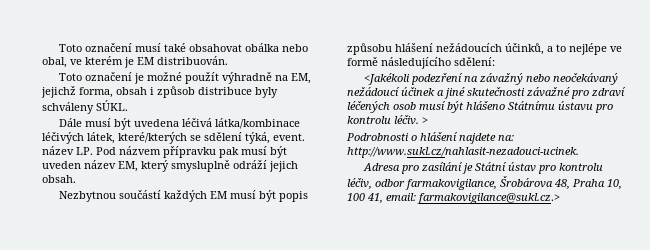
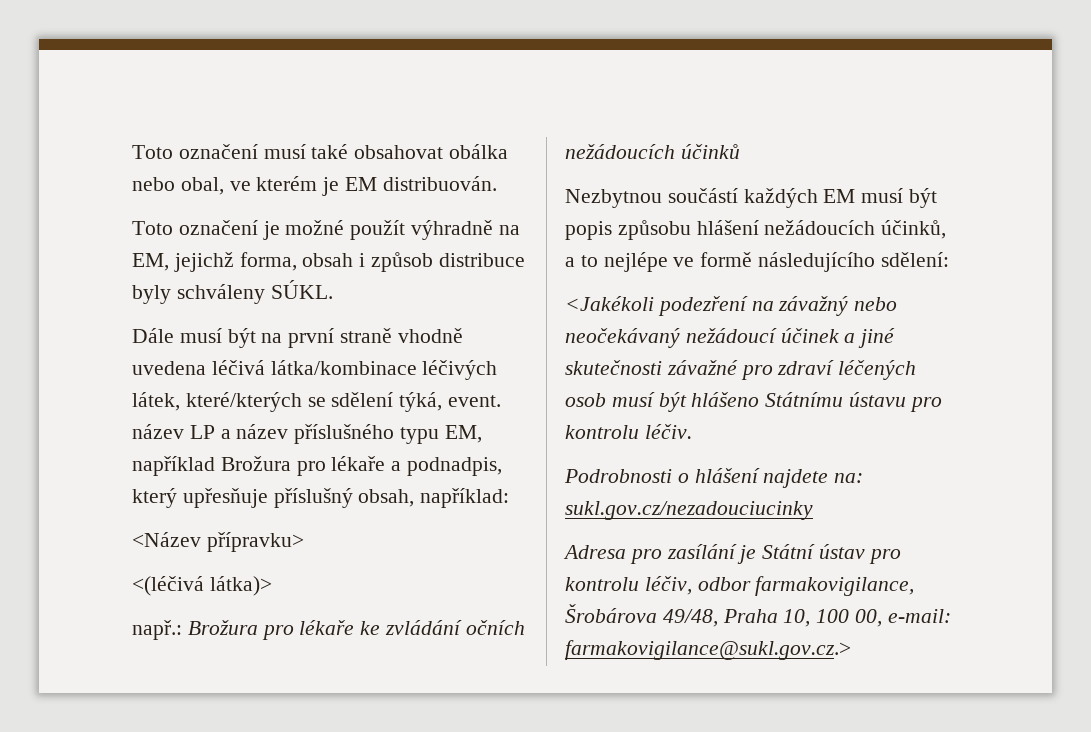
(131, 124) none -> [261,328,463,348] na první straně vhodně
[76,146,287,158] [42,160,298,172] [42,175,76,183] LP. Pod názvem přípravku pak musí být uveden název EM, který smysluplně odráží jejich obsah. -> [189,424,482,444] [132,456,503,476] [132,488,510,508] [132,532,304,552] [132,576,272,596] [132,620,525,640] [565,144,740,159] LP a název příslušného typu EM, například Brožura pro lékaře a podnadpis, který upřesňuje příslušný obsah, například: // <Název přípravku> // <(léčivá látka)> // např.: Brožura pro lékaře ke zvládání očních nežádoucích účinků
[422,117,428,124] > -> (692, 431) none
[347,147,579,158] http://www.sukl.cz/nahlasit-nezadouci-ucinek. -> [565,501,813,520] sukl.gov.cz/nezadouciucinky
[554,179,570,190] 48, -> [662,609,718,627] 49/48,
[367,193,560,204] 41, email: farmakovigilance@sukl.cz.> -> [855,609,951,627] [565,640,851,660] 00, e-mail: farmakovigilance@sukl.gov.cz.>

